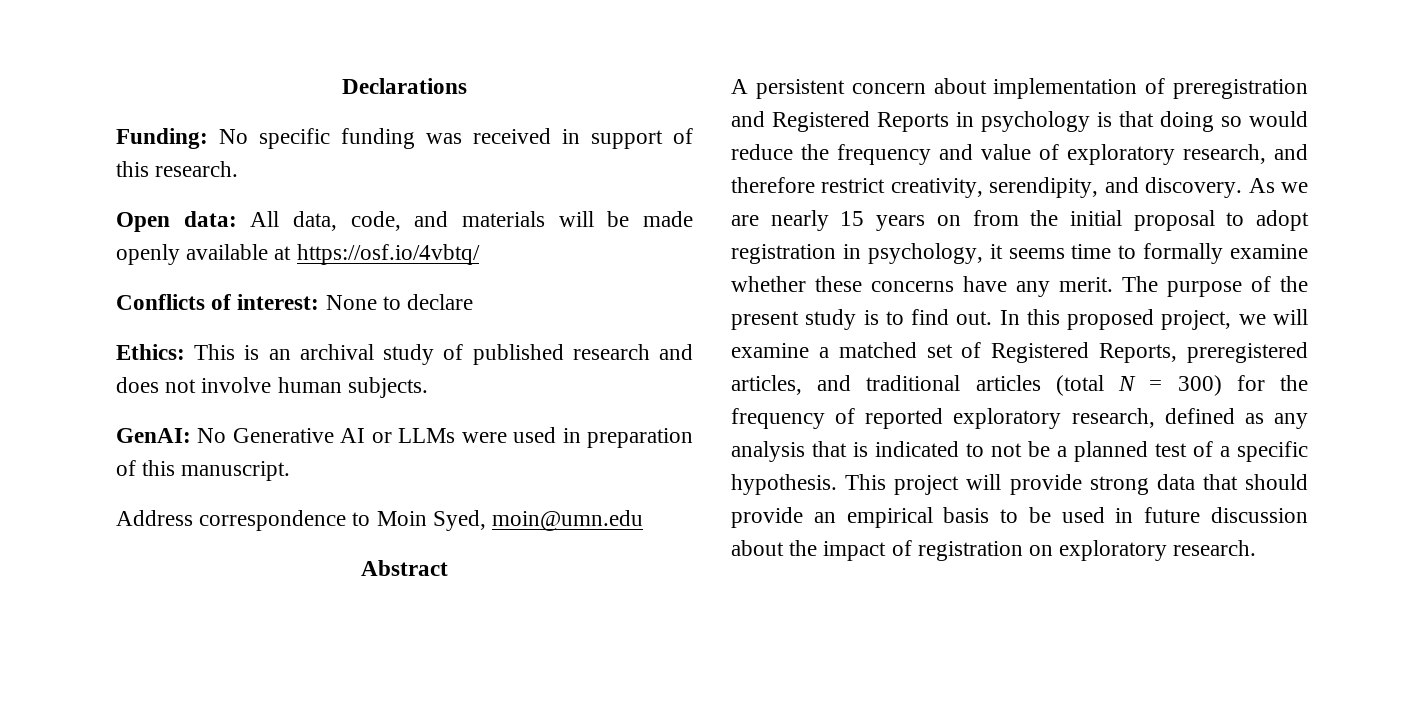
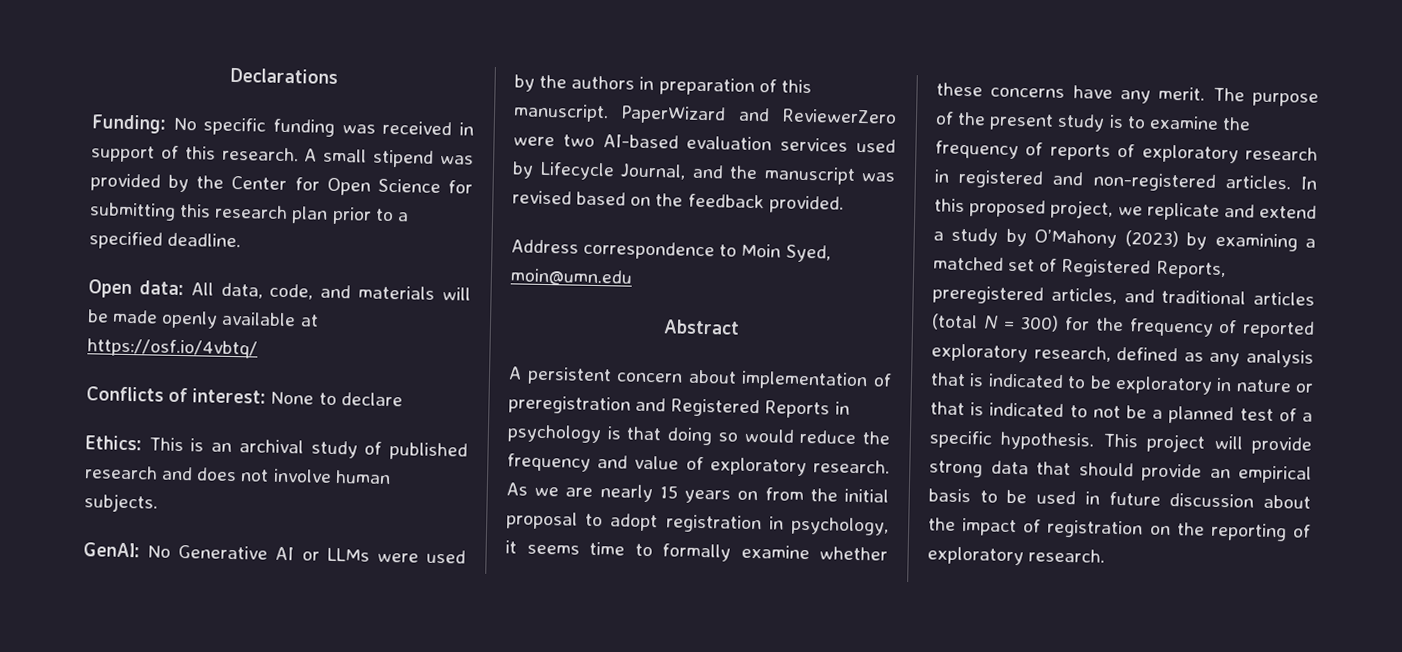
(239, 169) none -> [304,148,474,168] [90,173,473,196] [89,202,409,225] [89,231,242,250] A small stipend was provided by the Center for Open Science for submitting this research plan prior to a specified deadline.
(557, 435) none -> [514,74,636,92] by the authors
(291, 471) none -> [620,105,897,125] [513,134,896,153] [512,161,895,185] [512,190,844,214] PaperWizard and ReviewerZero were two AI-based evaluation services used by Lifecycle Journal, and the manuscript was revised based on the feedback provided.
[1183,144,1308,164] [731,177,1243,198] research, and therefore restrict creativity, serendipity, and discovery. -> [813,459,890,474] research.
[911,309,993,325] find out. -> [1148,115,1251,131] [935,140,1318,164] [934,169,1291,192] examine the frequency of reports of exploratory research in registered and non-registered articles.
[1273,309,1308,325] [731,343,809,358] will examine -> [1146,202,1317,221] [933,227,1298,252] replicate and extend a study by O’Mahony (2023) by examining
(984, 450) none -> [1089,375,1314,395] [930,401,1088,418] be exploratory in nature or that is indicated to
(1054, 550) none -> [1176,522,1311,542] the reporting of

